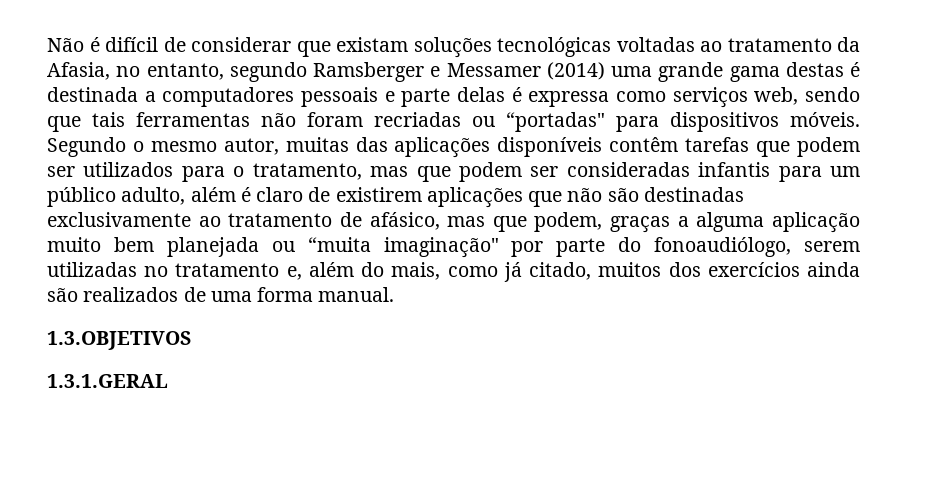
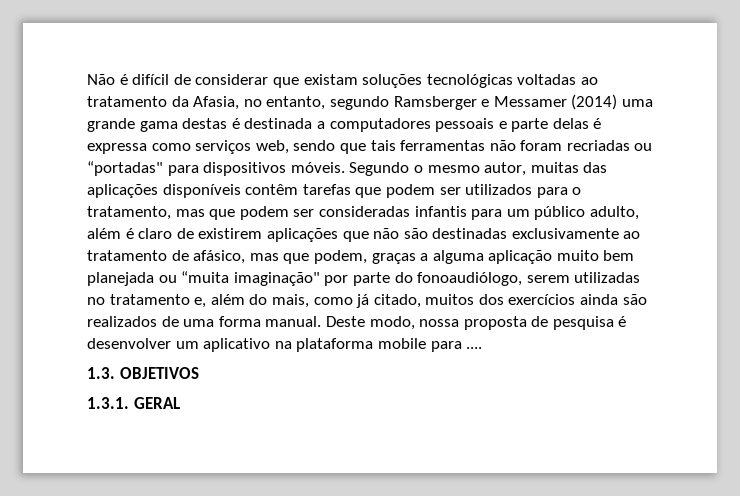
[47,331,191,350] [47,374,168,388] // 1.3.OBJETIVOS // 1.3.1.GERAL -> [325,316,627,330] [87,338,483,352] [87,367,199,379] [87,397,180,409] Deste modo, nossa proposta de pesquisa é desenvolver um aplicativo na plataforma mobile para .... // 1.3. OBJETIVOS // 1.3.1. GERAL

